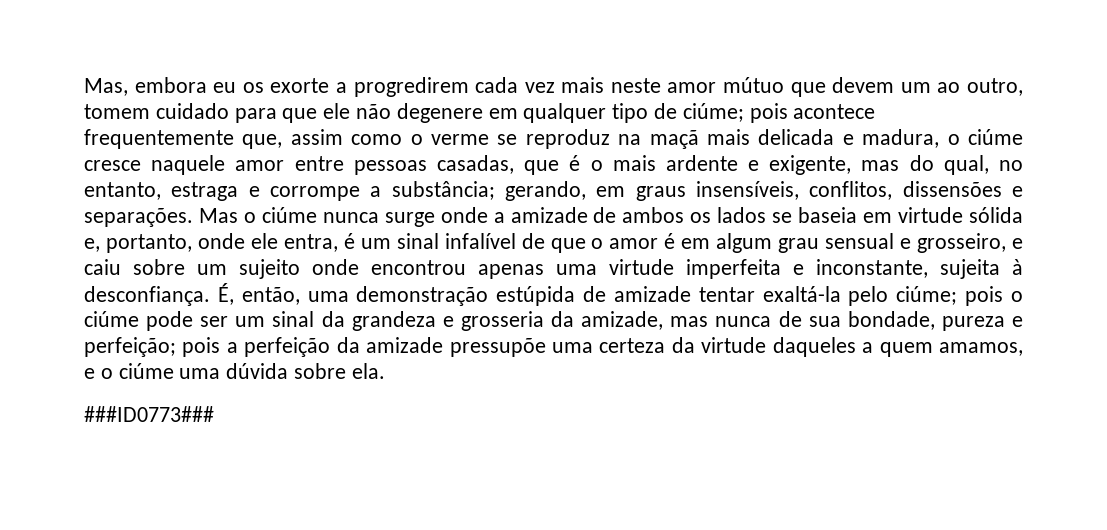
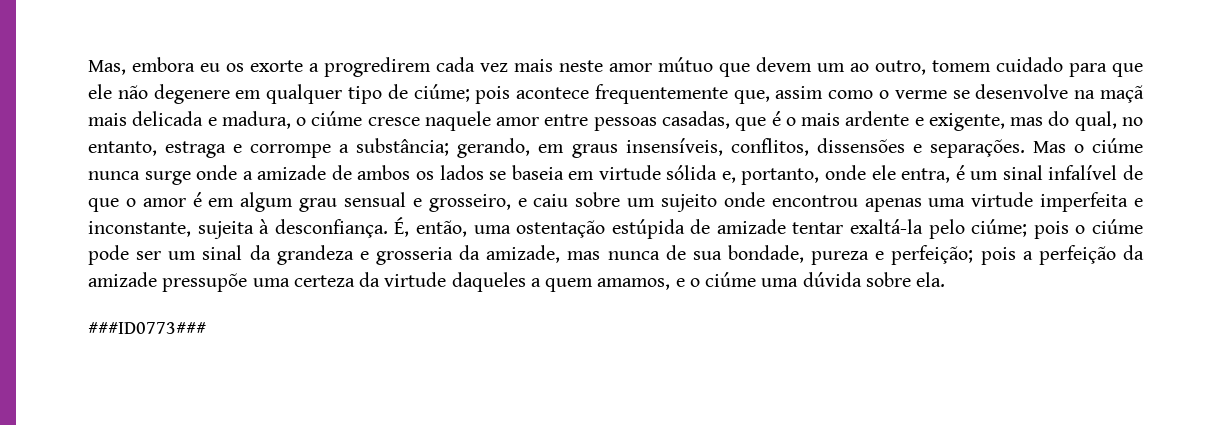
[525,129,610,149] reproduz -> [975,84,1069,99] desenvolve
[356,286,489,306] demonstração -> [516,220,606,238] ostentação

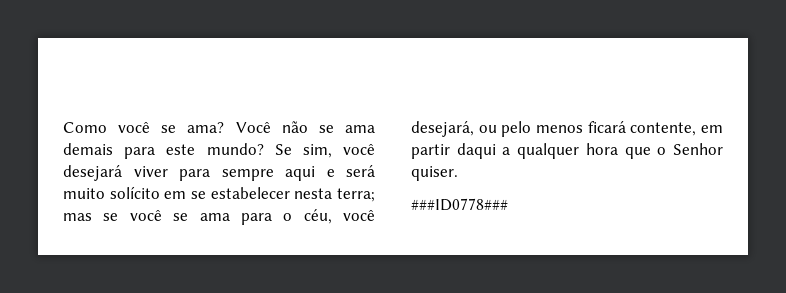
[88,57,1143,77] [88,84,1144,104] [88,111,1143,131] [88,138,1143,158] [88,165,1144,185] [88,192,1144,212] [88,216,1144,239] [88,245,1144,265] [88,272,946,292] [88,322,206,334] Mas, embora eu os exorte a progredirem cada vez mais neste amor mútuo que devem um ao outro, tomem cuidado para que ele não degenere em qualquer tipo de ciúme; pois acontece frequentemente que, assim como o verme se desenvolve na maçã mais delicada e madura, o ciúme cresce naquele amor entre pessoas casadas, que é o mais ardente e exigente, mas do qual, no entanto, estraga e corrompe a substância; gerando, em graus insensíveis, conflitos, dissensões e separações. Mas o ciúme nunca surge onde a amizade de ambos os lados se baseia em virtude sólida e, portanto, onde ele entra, é um sinal infalível de que o amor é em algum grau sensual e grosseiro, e caiu sobre um sujeito onde encontrou apenas uma virtude imperfeita e inconstante, sujeita à desconfiança. É, então, uma ostentação estúpida de amizade tentar exaltá-la pelo ciúme; pois o ciúme pode ser um sinal da grandeza e grosseria da amizade, mas nunca de sua bondade, pureza e perfeição; pois a perfeição da amizade pressupõe uma certeza da virtude daqueles a quem amamos, e o ciúme uma dúvida sobre ela. // ###ID0773### -> [63,121,375,133] [63,143,375,159] [63,165,375,181] [63,186,375,202] [63,209,375,225] [411,121,723,137] [411,143,723,159] [411,166,458,181] [411,198,508,211] Como você se ama? Você não se ama demais para este mundo? Se sim, você desejará viver para sempre aqui e será muito solícito em se estabelecer nesta terra; mas se você se ama para o céu, você desejará, ou pelo menos ficará contente, em partir daqui a qualquer hora que o Senhor quiser. // ###ID0778###

